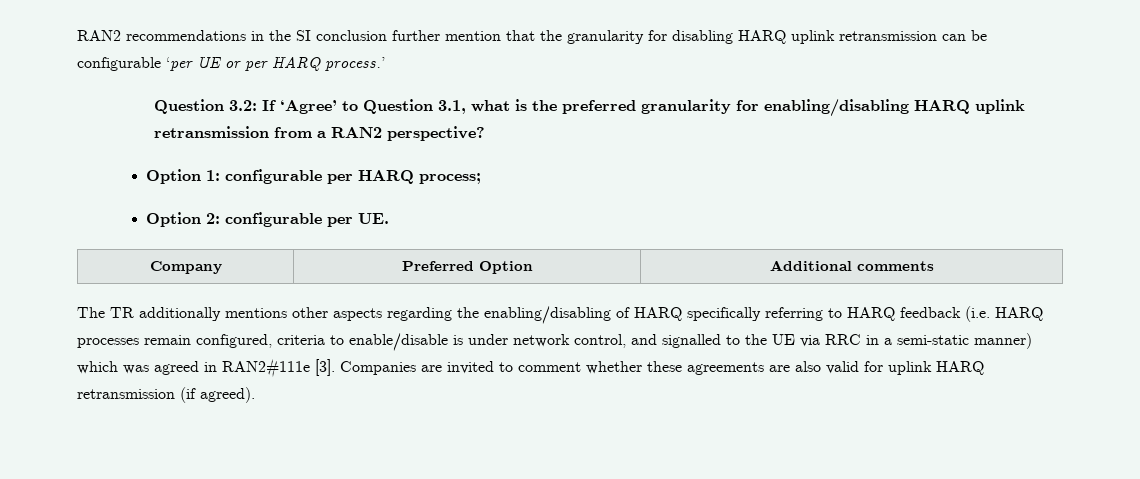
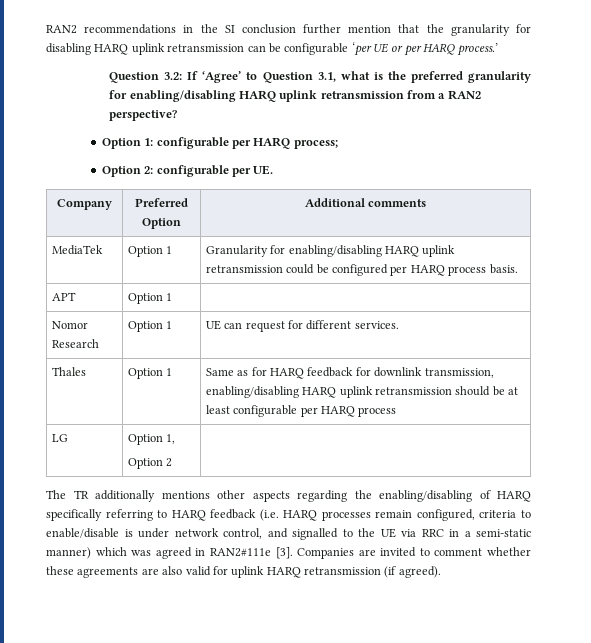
(934, 266) none -> [51,245,103,255] [127,246,173,257] [205,245,456,257] [205,264,518,276] [51,292,76,301] [127,293,173,304] [51,321,88,329] [51,339,99,348] [127,321,173,332] [205,320,399,332] [51,367,86,376] [127,368,173,379] [205,367,494,379] [205,386,519,398] [205,405,397,417] [51,434,68,442] [127,434,176,445] [127,458,173,469] // MediaTek | Option 1 | Granularity for enabling/disabling HARQ uplink retransmission could be configured per HARQ process basis. // APT | Option 1 | // Nomor Research | Option 1 | UE can request for different services. // Thales | Option 1 | Same as for HARQ feedback for downlink transmission, enabling/disabling HARQ uplink retransmission should be at least configurable per HARQ process // LG | Option 1, // Option 2 |

